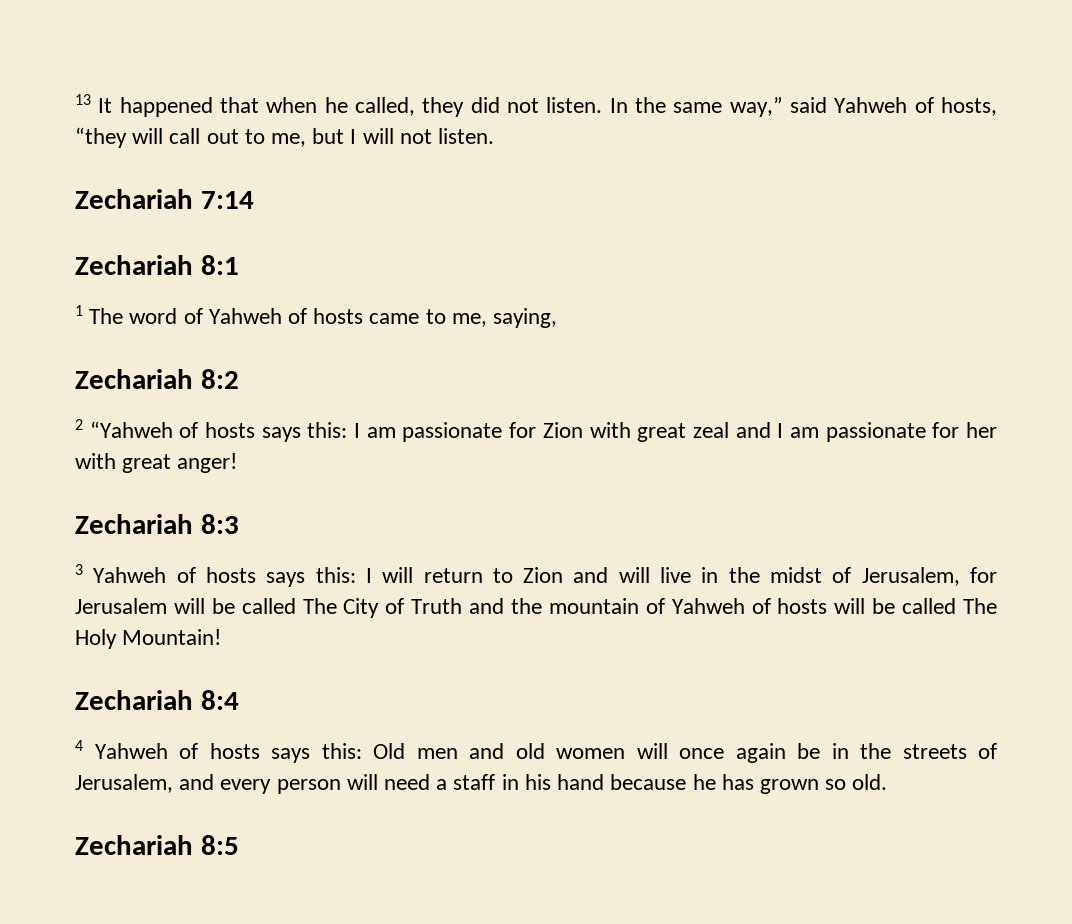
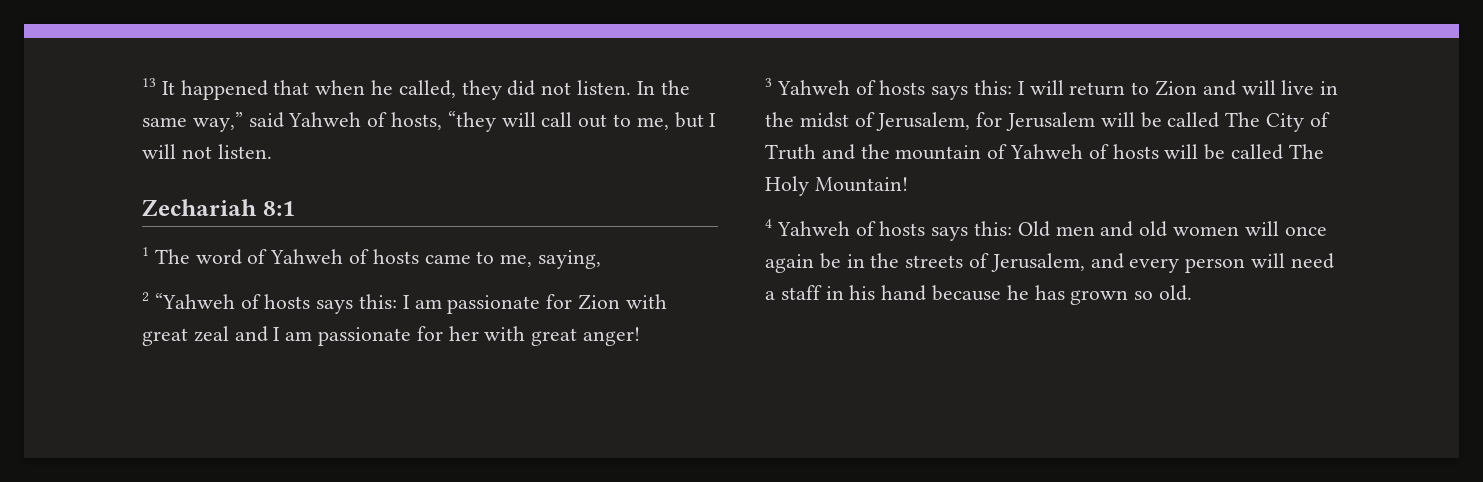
[75,189,254,209] // Zechariah 7:14 -> (272, 151) none
[75,369,239,389] // Zechariah 8:2 -> (602, 259) none
[75,514,239,534] // Zechariah 8:3 -> (641, 336) none
[75,690,239,710] // Zechariah 8:4 -> (908, 184) none
[75,835,239,855] // Zechariah 8:5 -> (1193, 293) none

